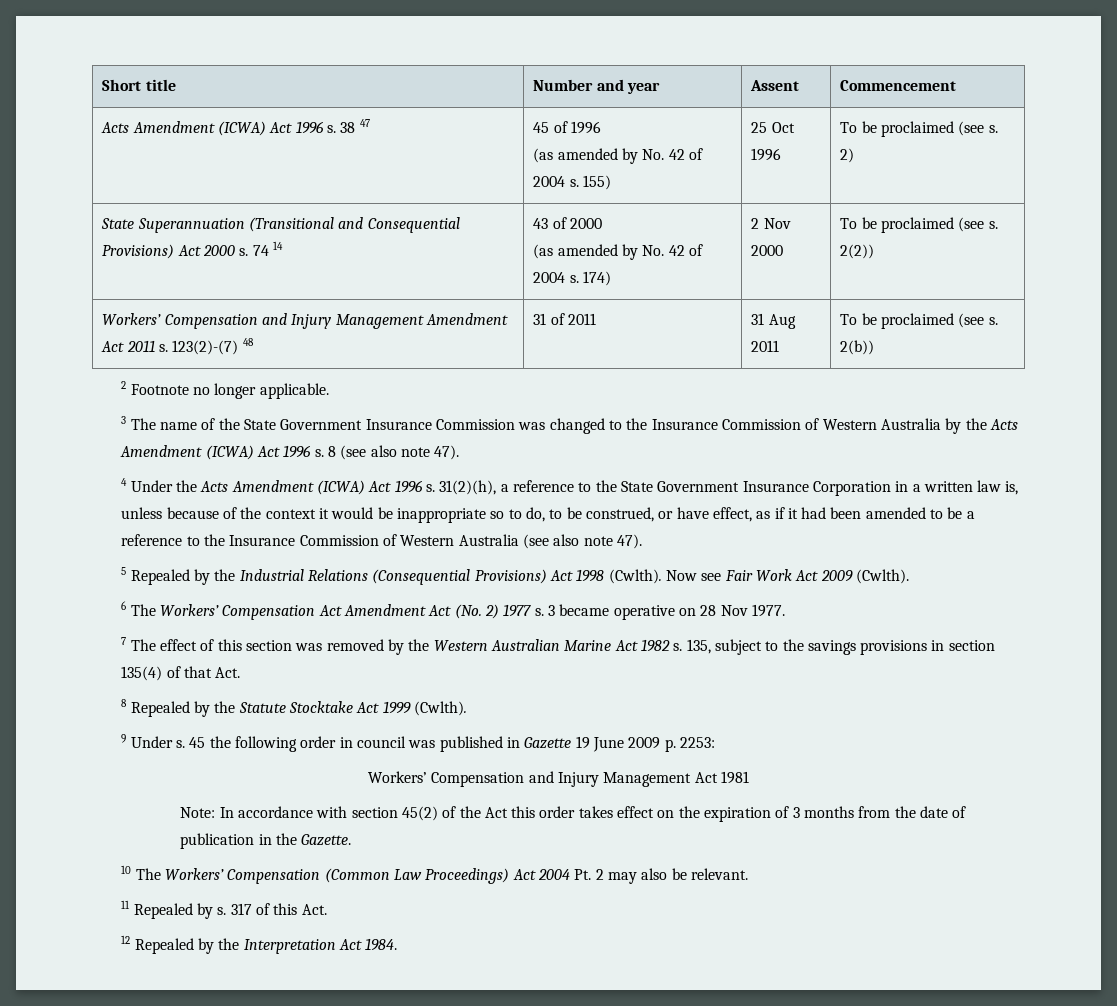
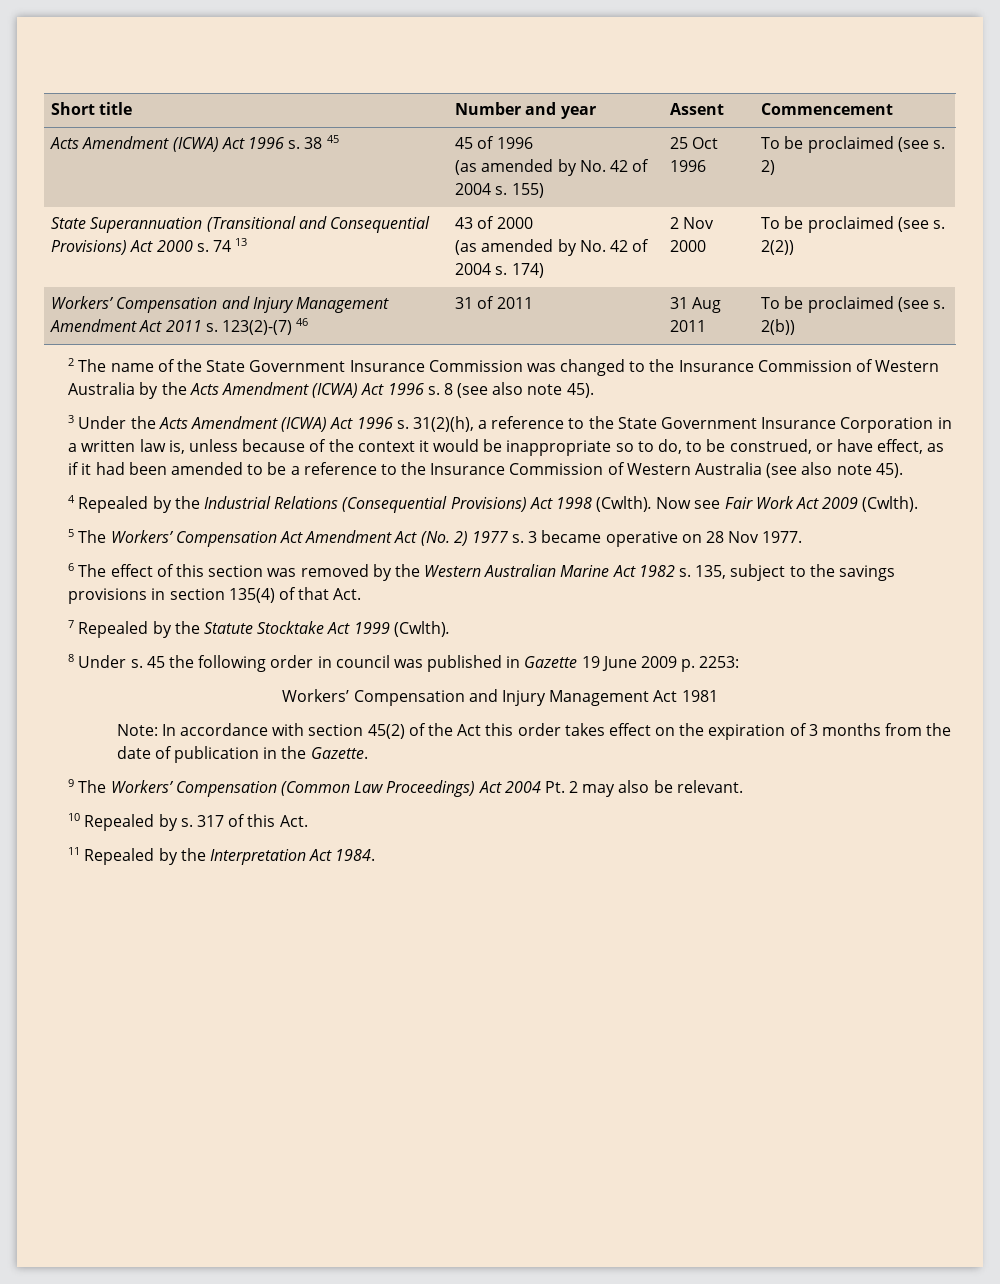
[359,119,370,127] 47 -> [326,135,339,143] 45
[272,241,283,250] 14 -> [235,238,248,246] 13
[242,338,254,346] 48 -> [296,318,309,326] 46
[130,383,329,399] [121,416,127,424] Footnote no longer applicable. // 3 -> (75, 362) none
[434,445,460,460] [121,478,128,486] 47). // 4 -> [566,383,594,398] [68,415,75,423] 45). // 3
[616,534,642,549] [121,567,127,575] 47). // 5 -> [875,463,903,478] [68,495,76,503] 45). // 4
[121,601,127,610] 6 -> [68,529,75,537] 5
[121,637,127,645] 7 -> [68,563,75,571] 6
[121,699,128,707] 8 -> [68,620,75,628] 7
[121,734,127,743] 9 -> [68,654,75,662] 8
[121,865,132,874] 10 -> [68,779,75,787] 9
[121,900,131,909] 11 -> [68,813,81,821] 10
[121,935,131,944] 12 -> [68,847,81,855] 11

